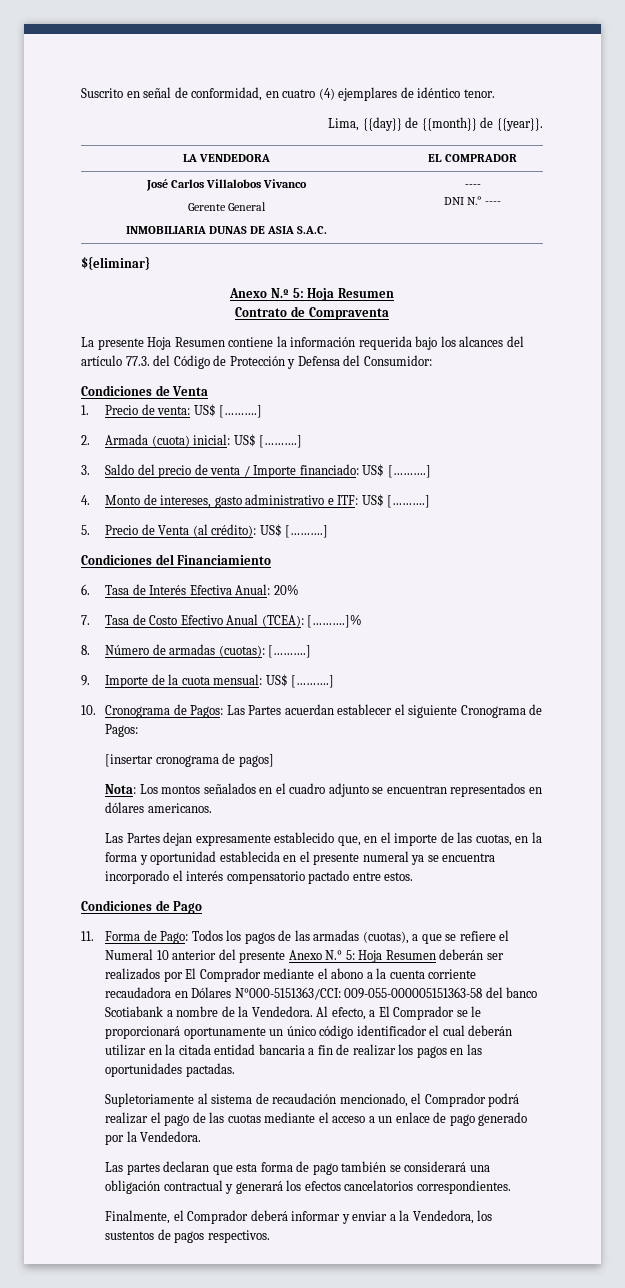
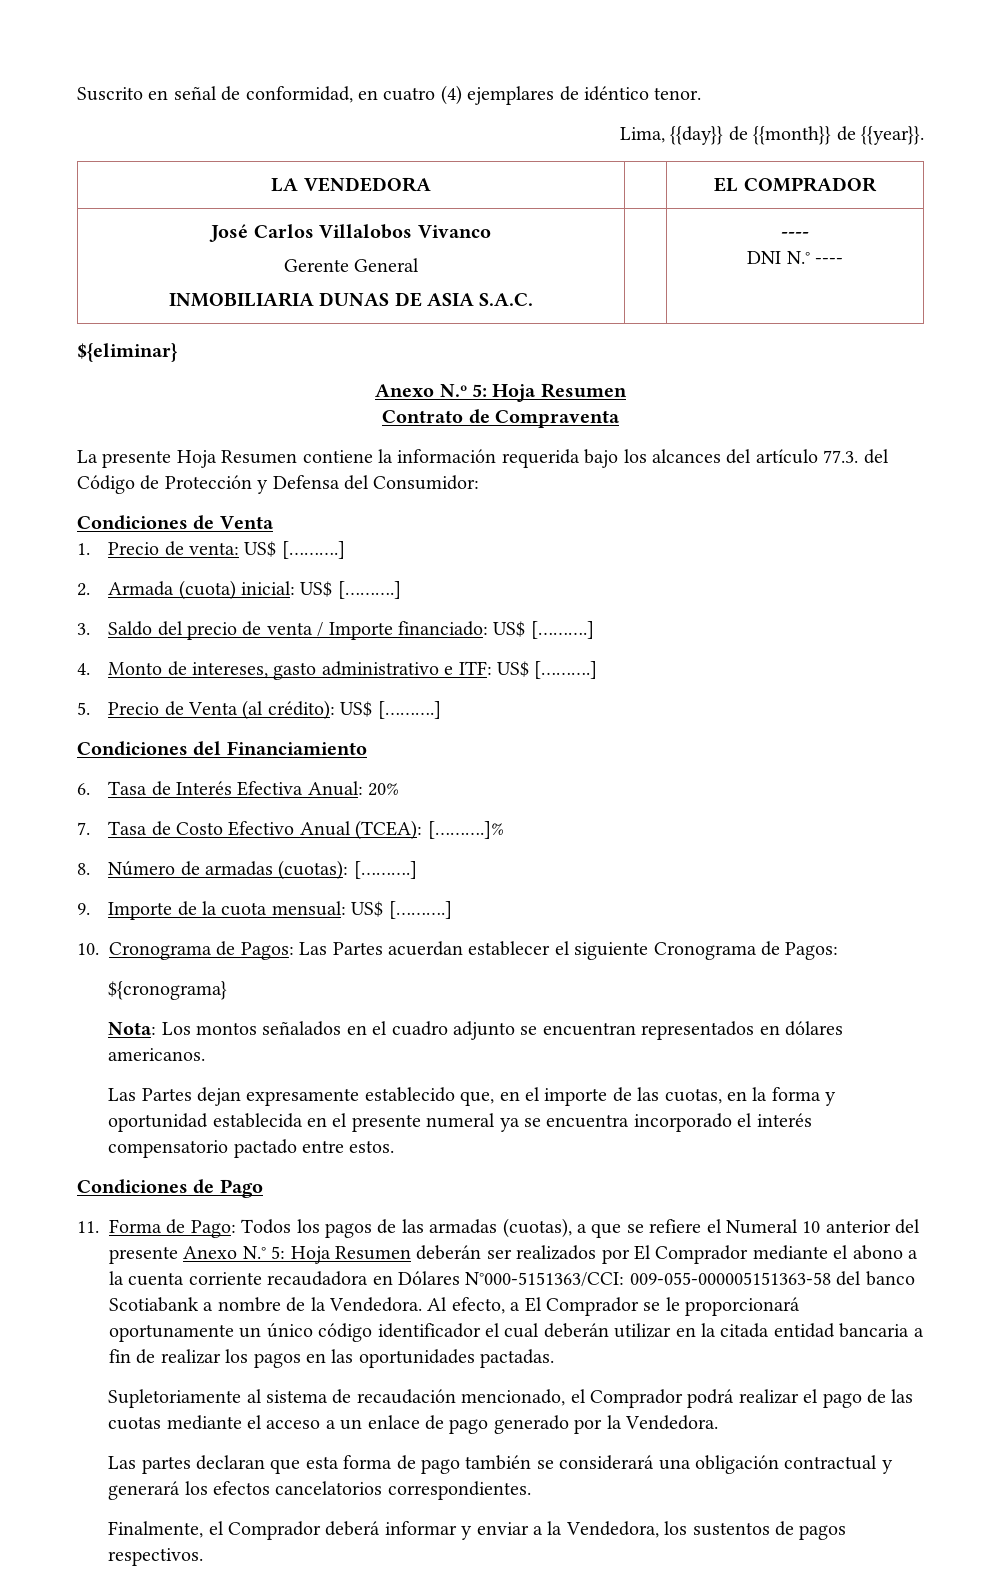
[104,753,274,767] [insertar cronograma de pagos] -> [108,981,228,1000] ${cronograma}

